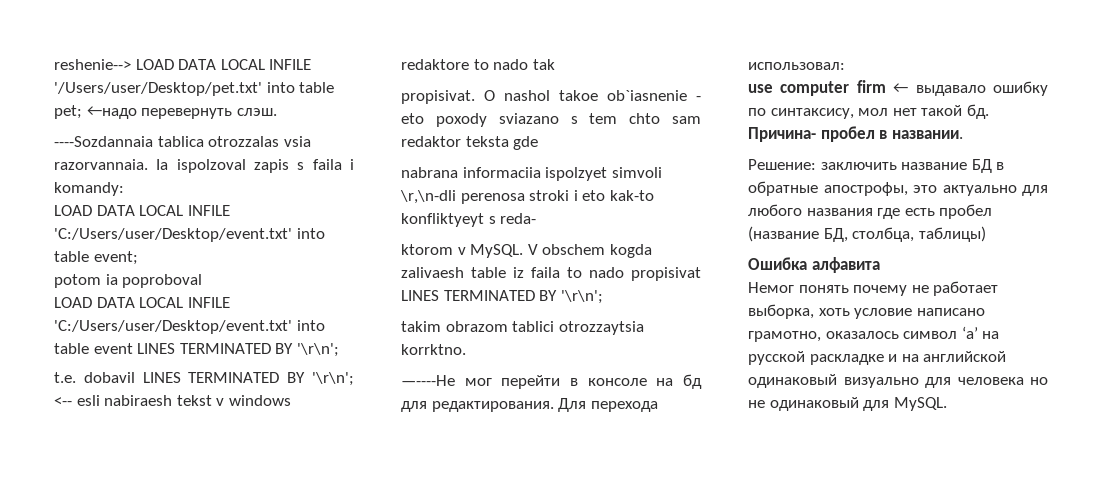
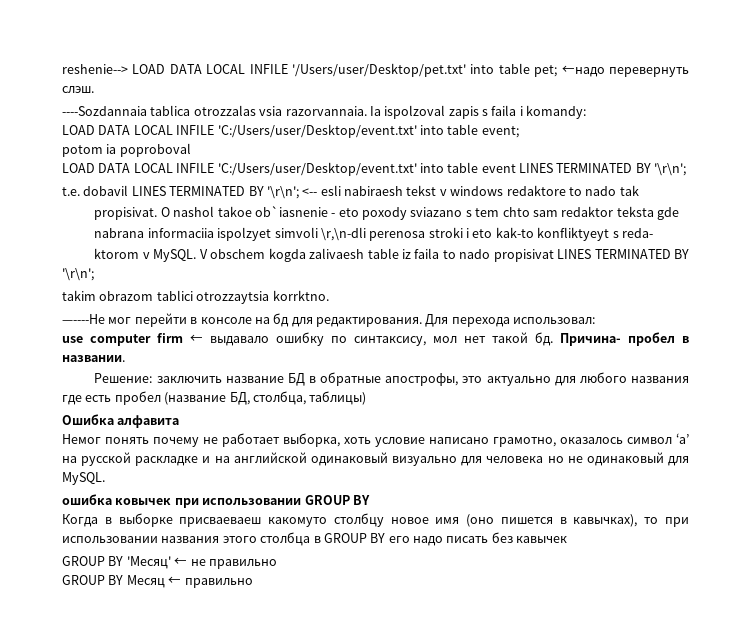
(947, 404) none -> [62,494,370,508] [62,513,689,527] [62,532,568,546] [62,556,277,569] [62,575,253,588] // ошибка ковычек при использовании GROUP BY // Когда в выборке присваеваеш какомуто столбцу новое имя (оно пишется в кавычках), то при использовании названия этого столбца в GROUP BY его надо писать без кавычек // GROUP BY 'Месяц' ← не правильно // GROUP BY Месяц ← правильно

